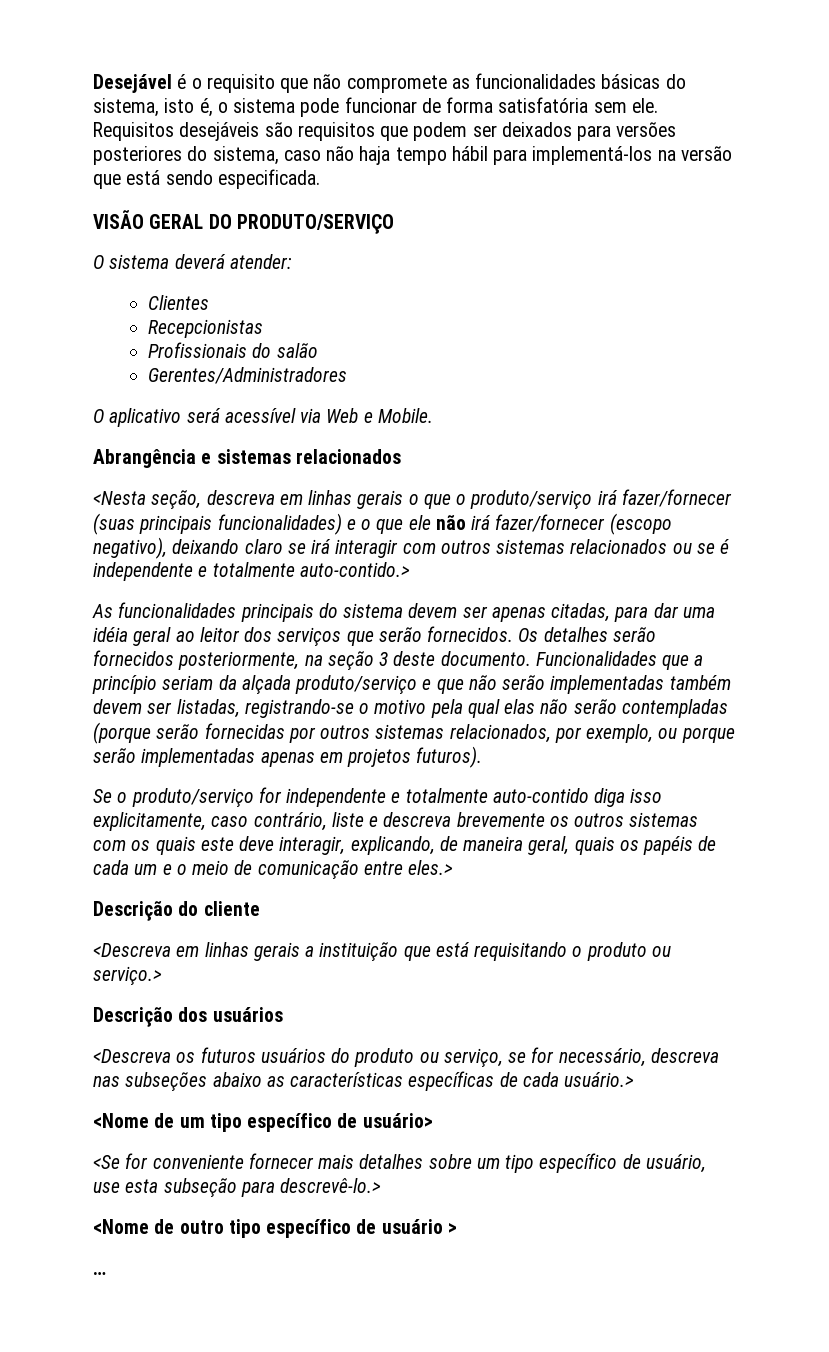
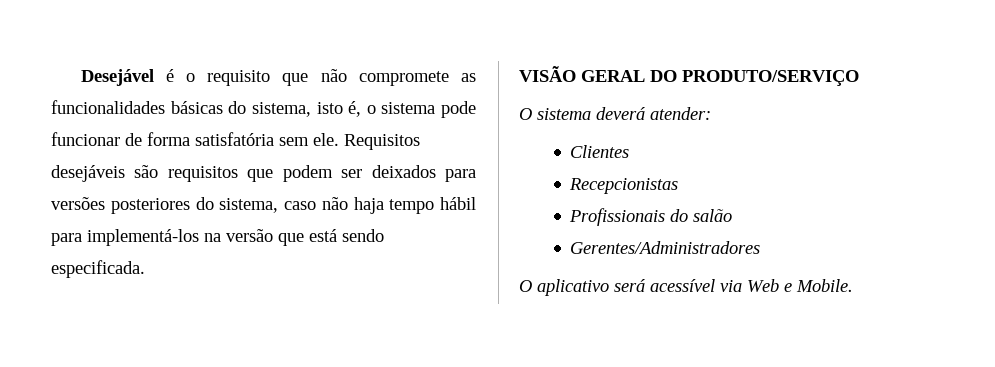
[93,449,401,468] [93,489,732,509] [93,513,672,535] [93,537,730,559] [93,562,410,581] [92,602,715,622] [93,626,656,646] [93,650,704,670] [92,675,731,694] [93,699,728,718] [93,722,735,744] [93,746,483,768] [93,787,663,807] [93,812,699,831] [93,836,717,855] [93,860,454,879] [93,901,260,921] [93,942,671,961] [93,966,162,985] [93,1007,283,1027] [93,1047,719,1067] [93,1071,635,1091] [93,1113,433,1132] [93,1153,706,1173] [93,1178,382,1197] [93,1219,457,1238] [93,1272,106,1275] // Abrangência e sistemas relacionados // <Nesta seção, descreva em linhas gerais o que o produto/serviço irá fazer/fornecer (suas principais funcionalidades) e o que ele não irá fazer/fornecer (escopo negativo), deixando claro se irá interagir com outros sistemas relacionados ou se é independente e totalmente auto-contido.> // As funcionalidades principais do sistema devem ser apenas citadas, para dar uma idéia geral ao leitor dos serviços que serão fornecidos. Os detalhes serão fornecidos posteriormente, na seção 3 deste documento. Funcionalidades que a princípio seriam da alçada produto/serviço e que não serão implementadas também devem ser listadas, registrando-se o motivo pela qual elas não serão contempladas (porque serão fornecidas por outros sistemas relacionados, por exemplo, ou porque serão implementadas apenas em projetos futuros). // Se o produto/serviço for independente e totalmente auto-contido diga isso explicitamente, caso contrário, liste e descreva brevemente os outros sistemas com os quais este deve interagir, explicando, de maneira geral, quais os papéis de cada um e o meio de comunicação entre eles.> // Descrição do cliente // <Descreva em linhas gerais a instituição que está requisitando o produto ou serviço.> // Descrição dos usuários // <Descreva os futuros usuários do produto ou serviço, se for necessário, descreva nas subseções abaixo as características específicas de cada usuário.> // <Nome de um tipo específico de usuário> // <Se for conveniente fornecer mais detalhes sobre um tipo específico de usuário, use esta subseção para descrevê-lo.> // <Nome de outro tipo específico de usuário > // … -> (853, 285) none

